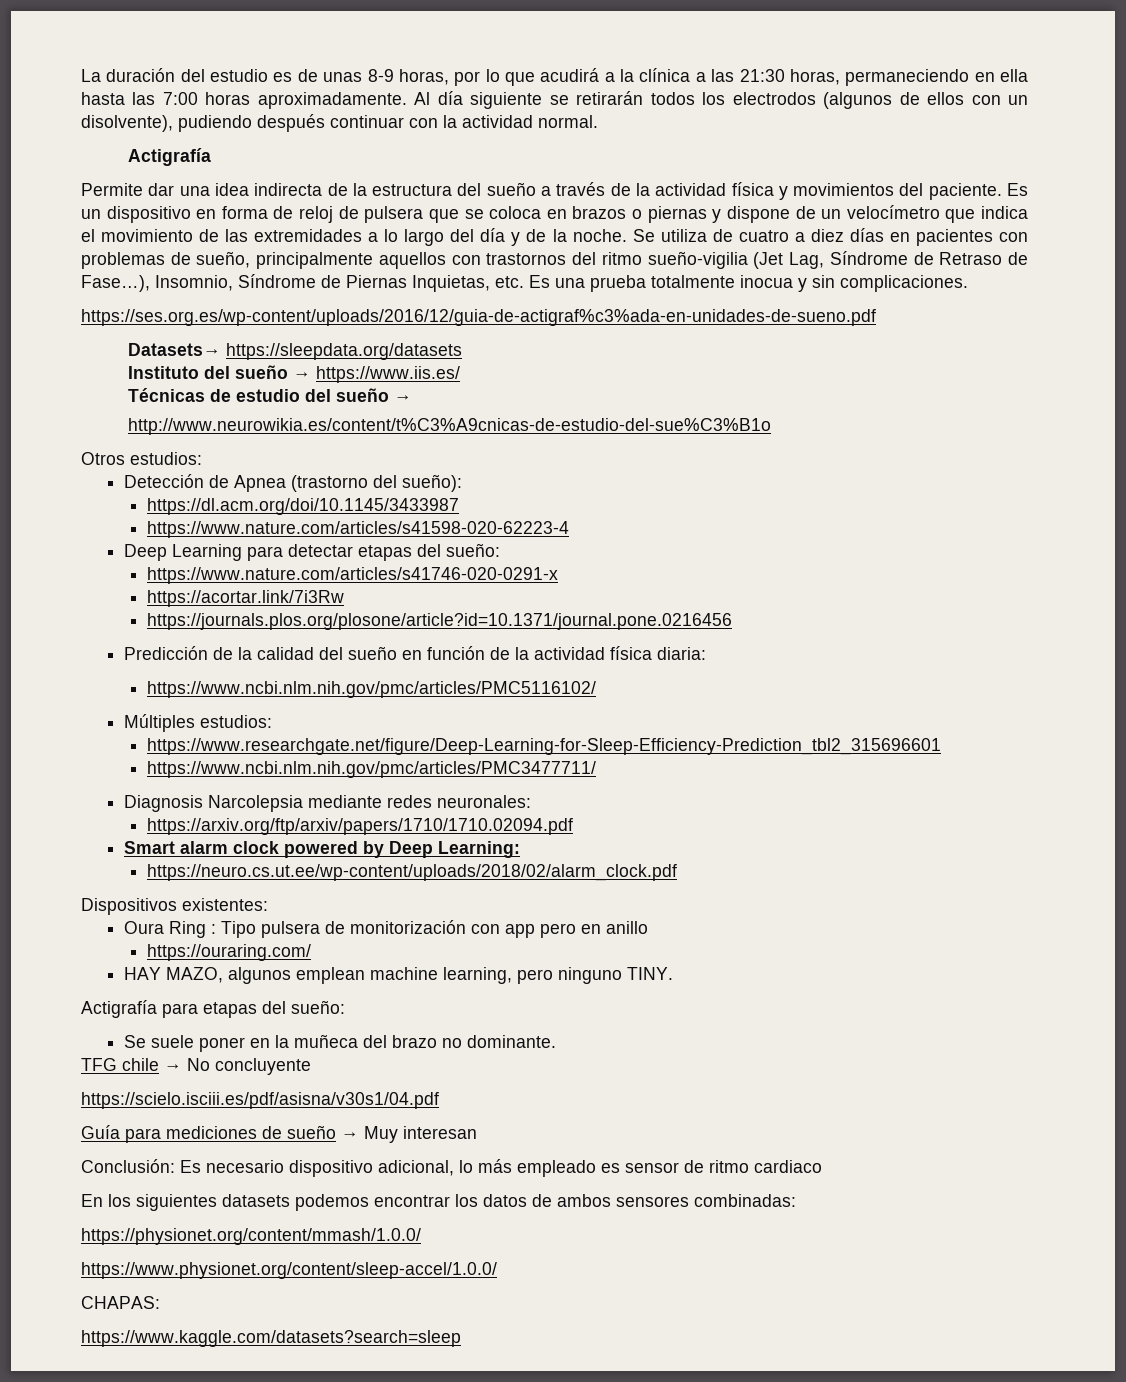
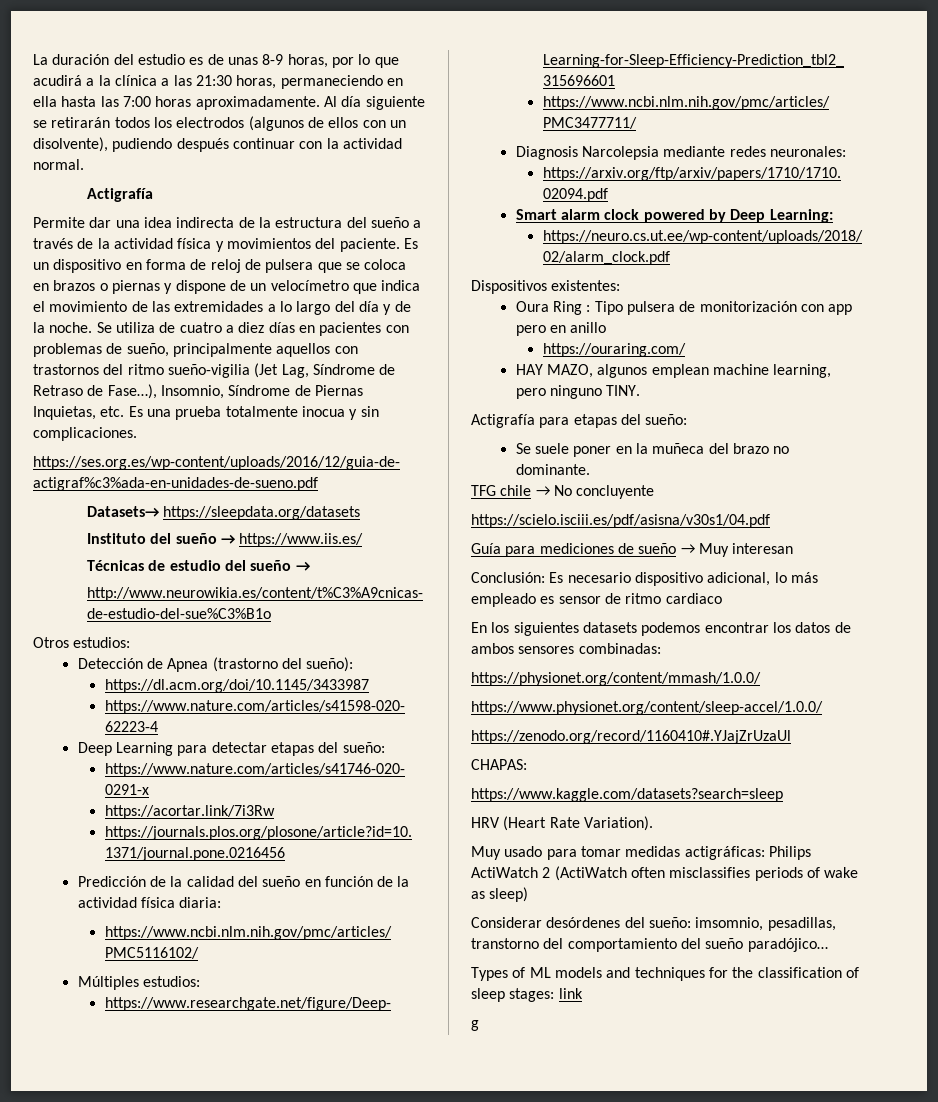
(497, 1270) none -> [471,730,791,744] // https://zenodo.org/record/1160410#.YJajZrUzaUl
(461, 1338) none -> [471,816,653,831] [471,846,811,860] [471,866,859,881] [471,887,529,902] [471,917,836,931] [471,938,828,952] [471,967,859,981] [471,988,583,1002] [471,1020,479,1031] // HRV (Heart Rate Variation). // Muy usado para tomar medidas actigráficas: Philips ActiWatch 2 (ActiWatch often misclassifies periods of wake as sleep) // Considerar desórdenes del sueño: imsomnio, pesadillas, transtorno del comportamiento del sueño paradójico… // Types of ML models and techniques for the classification of sleep stages: link // g

